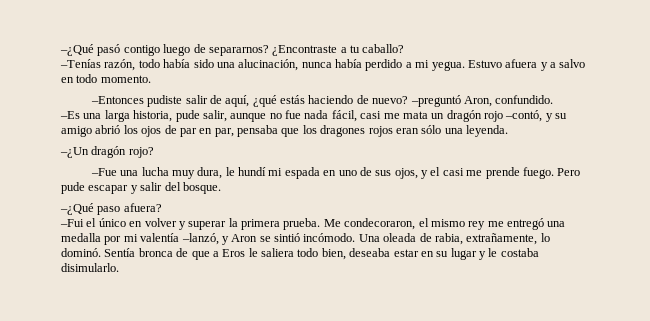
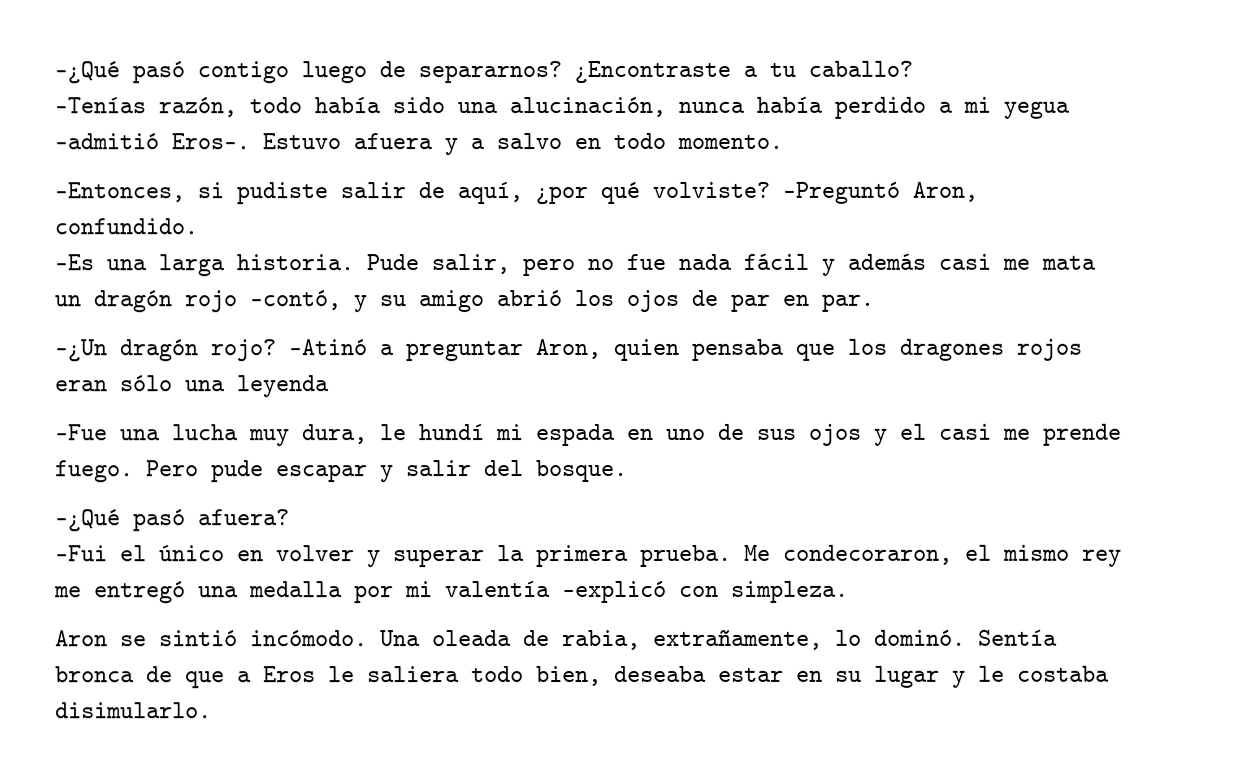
[431,61,465,71] yegua. -> [1003,100,1070,119] [54,133,250,150] yegua –admitió Eros–.
[90,96,144,104] –Entonces -> [54,182,224,203] –Entonces, si
[252,95,461,107] ¿qué estás haciendo de nuevo? –preguntó -> [535,181,900,205] ¿por qué volviste? –Preguntó
[133,110,357,122] historia, pude salir, aunque no fue nada fácil, -> [236,253,926,277] historia. Pude salir, pero no fue nada fácil y además
[214,128,234,137] par, -> [821,293,874,312] [54,338,679,362] par. // –¿Un dragón rojo? –Atinó a preguntar Aron, quien
[466,125,508,137] [60,146,154,158] leyenda. // –¿Un dragón rojo? -> [236,375,330,398] leyenda
[394,168,418,179] ojos, -> [809,423,862,446] ojos
[97,206,121,215] paso -> [133,509,186,532] pasó
[181,233,229,245] –lanzó, y -> [562,580,849,604] –explicó con simpleza. //

